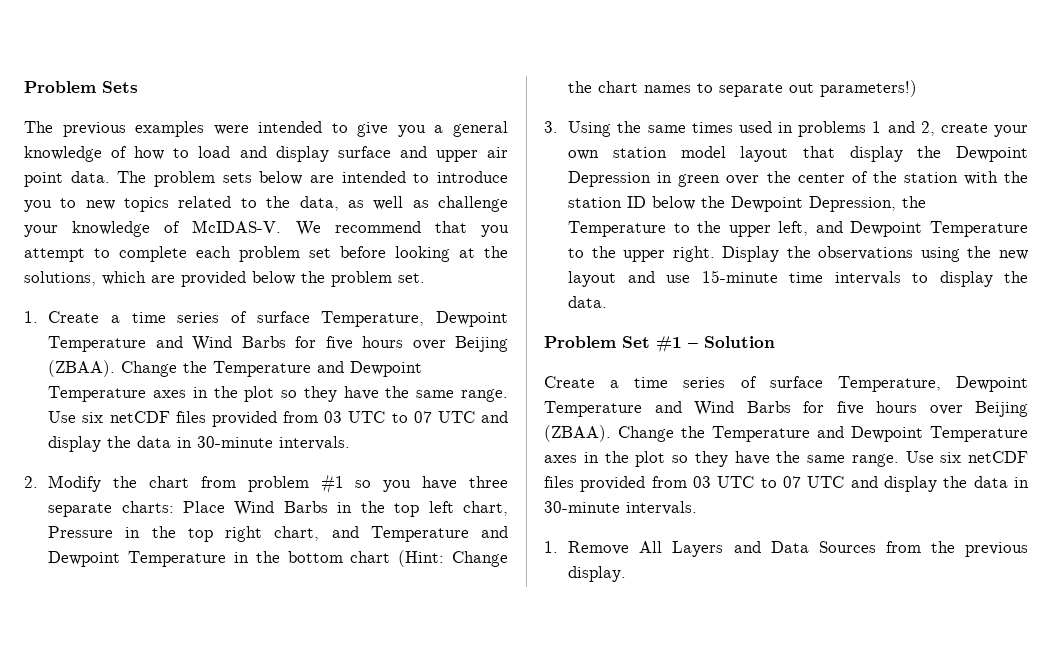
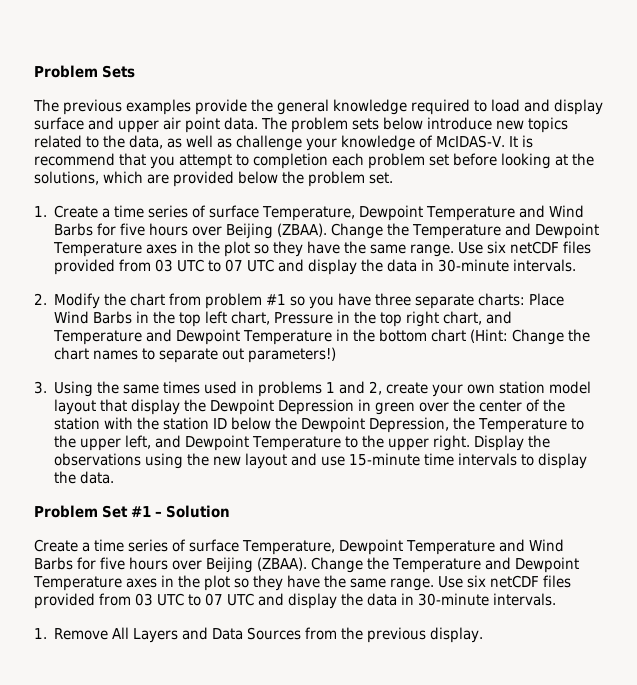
[213,121,508,137] [24,146,165,162] were intended to give you a general knowledge of how -> [195,99,470,115] provide the general knowledge required
[310,171,509,183] [24,198,77,212] are intended to introduce you to -> [427,117,492,130] introduce
[295,221,321,236] We -> [508,135,533,148] It is
[119,246,187,262] complete -> [253,153,328,169] completion

